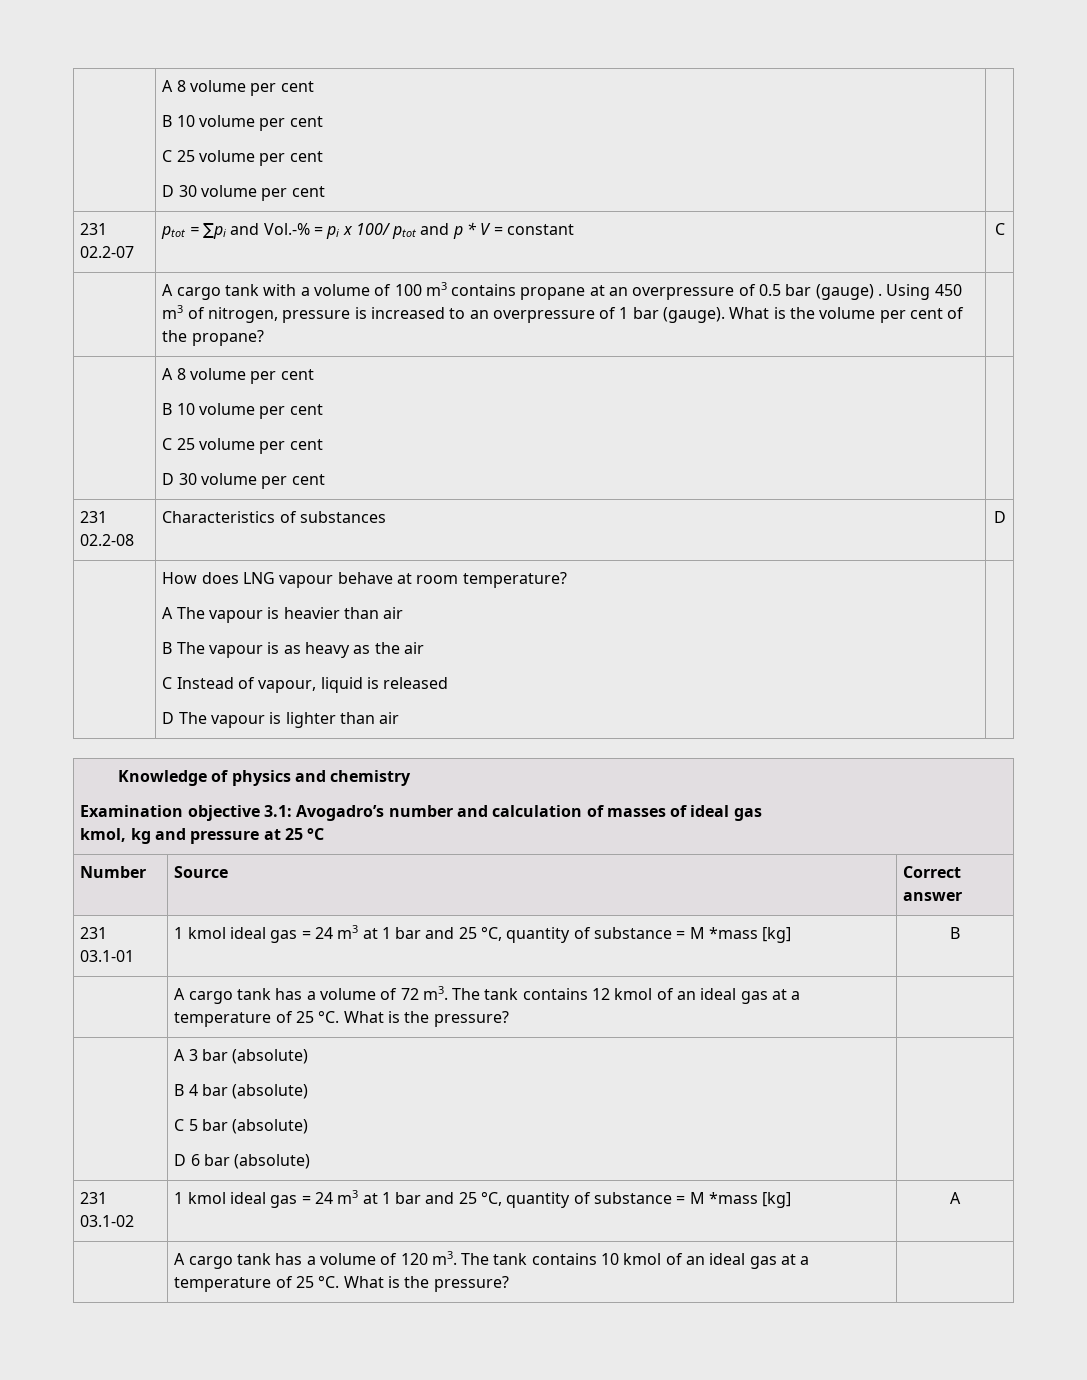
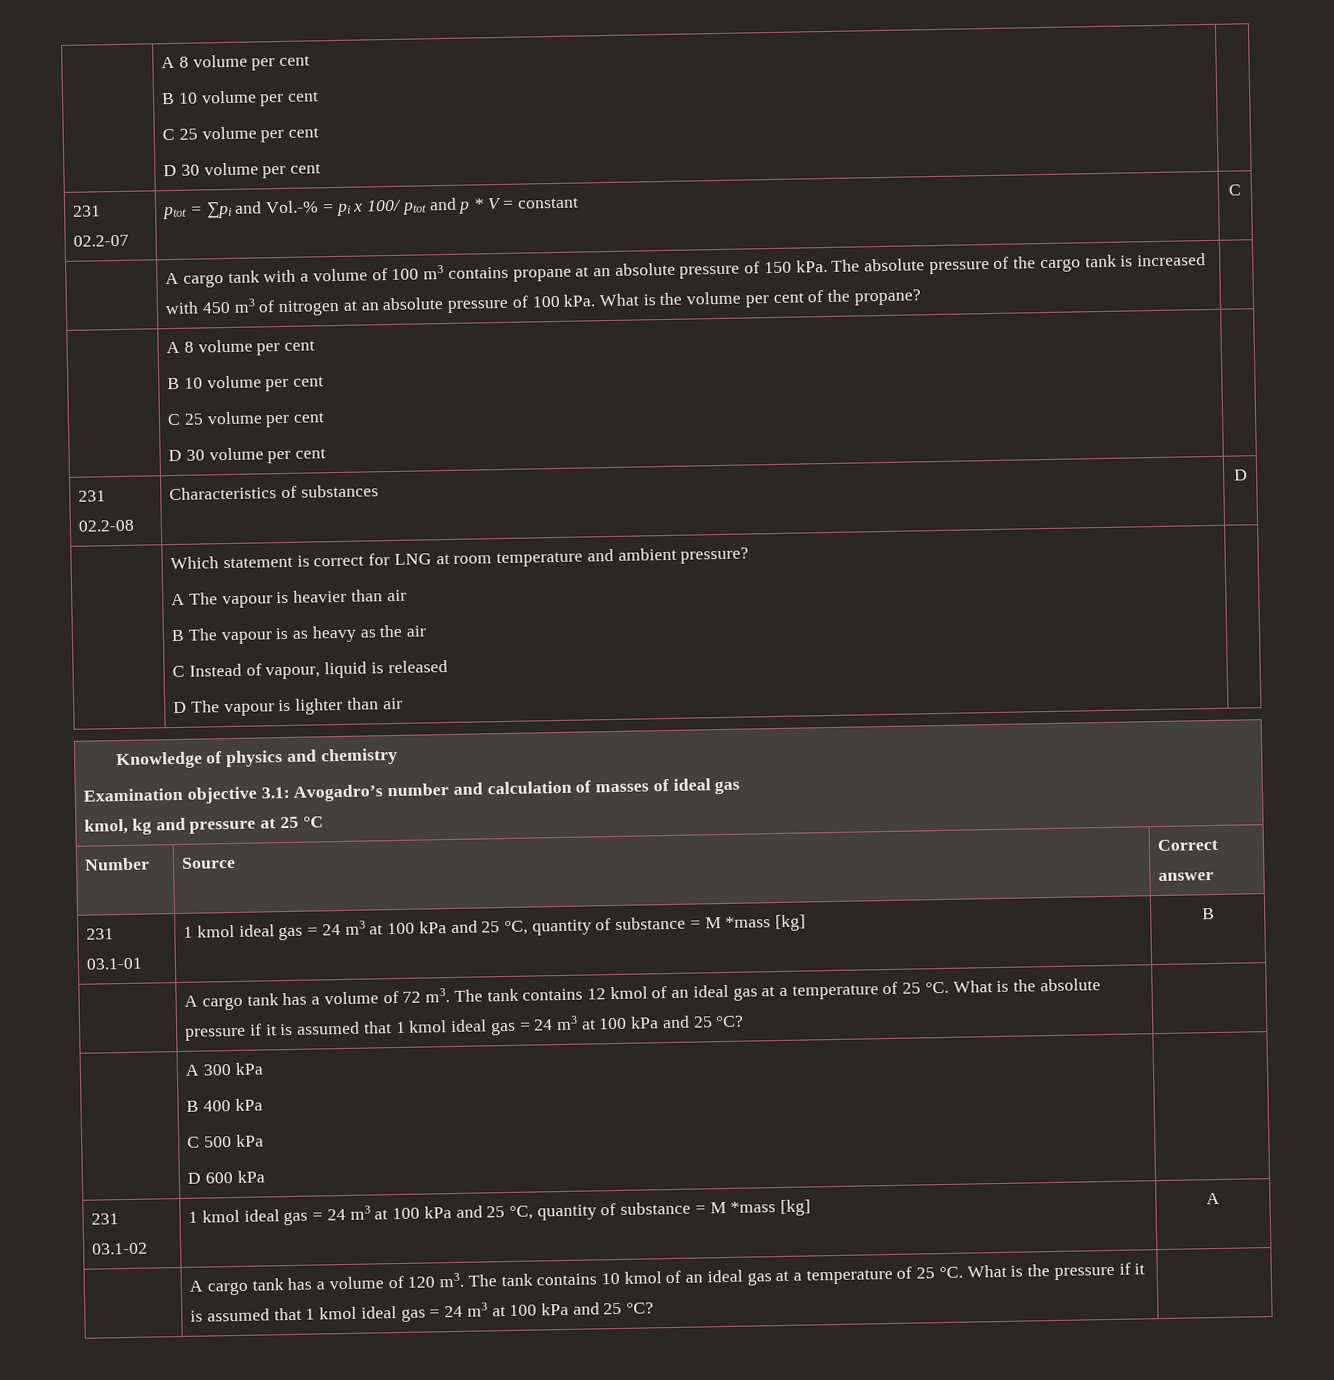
[632,284,962,300] [162,305,726,323] overpressure of 0.5 bar (gauge) . Using 450 m3 of nitrogen, pressure is increased to an overpressure of 1 bar (gauge). -> [614,253,1207,279] [165,294,596,317] absolute pressure of 150 kPa. The absolute pressure of the cargo tank is increased with 450 m3 of nitrogen at an absolute pressure of 100 kPa.
[162,572,567,588] How does LNG vapour behave at room temperature? -> [170,547,750,570] Which statement is correct for LNG at room temperature and ambient pressure?
[381,927,422,939] 1 bar -> [387,921,447,935] 100 kPa
[433,1011,509,1027] [174,1049,309,1064] [174,1084,309,1099] [174,1119,309,1134] [174,1154,311,1169] pressure? | // | A 3 bar (absolute) // B 4 bar (absolute) // C 5 bar (absolute) // D 6 bar (absolute) -> [1039,978,1101,992] [185,1015,745,1041] [185,1062,263,1076] [186,1098,263,1112] [187,1134,264,1148] [187,1170,265,1184] absolute pressure if it is assumed that 1 kmol ideal gas = 24 m3 at 100 kPa and 25 °C? | // | A 300 kPa // B 400 kPa // C 500 kPa // D 600 kPa
[381,1192,422,1204] 1 bar -> [392,1206,452,1220] 100 kPa
[433,1276,509,1292] pressure? -> [1053,1262,1146,1281] [190,1302,655,1322] pressure if it is assumed that 1 kmol ideal gas = 24 m3 at 100 kPa and 25 °C?

